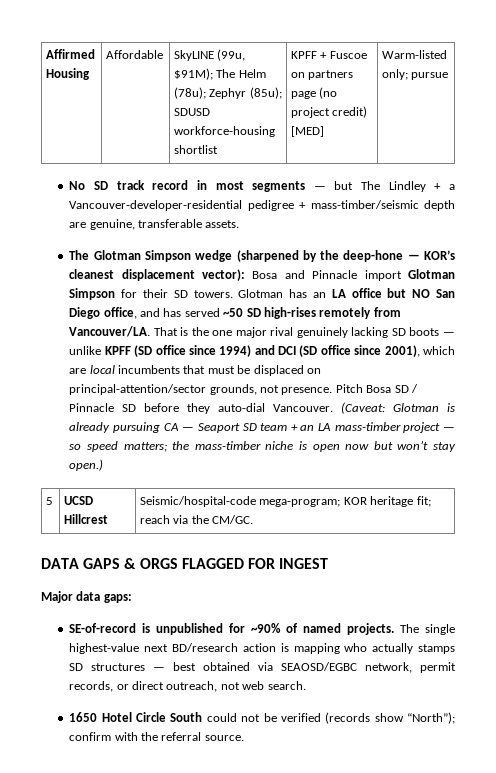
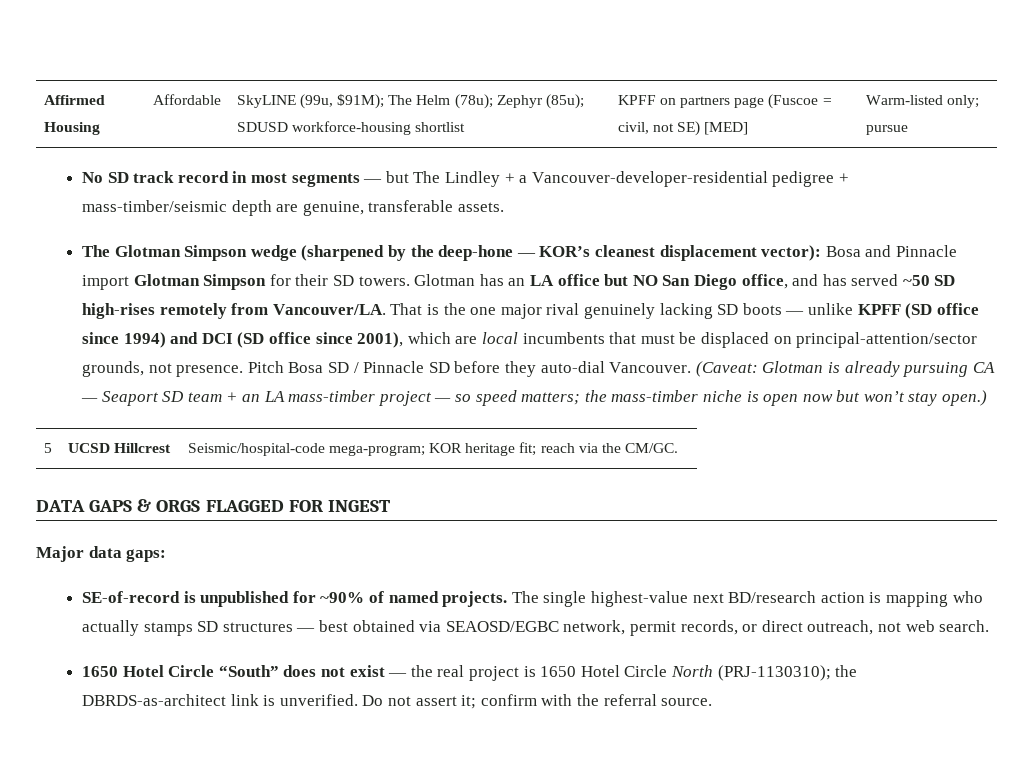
[320,51,367,59] + Fuscoe -> (656, 100) none
[319,87,338,99] [291,106,368,118] (no project credit) -> [768,94,832,109] [617,121,701,136] (Fuscoe = civil, not SE)
[170,712,456,724] South could not be verified (records show “North”); -> [218,665,858,681] [82,694,477,709] “South” does not exist — the real project is 1650 Hotel Circle North (PRJ-1130310); the DBRDS-as-architect link is unverified. Do not assert it;

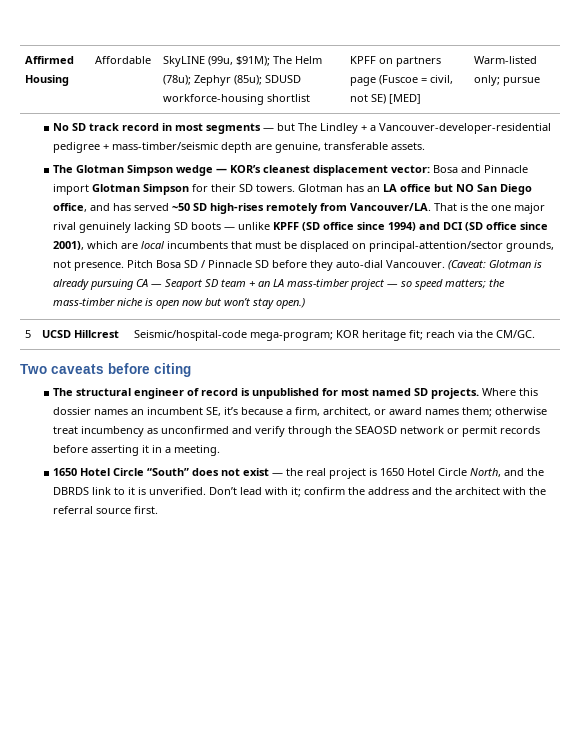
[301,245,514,261] (sharpened by the deep-hone -> (214, 170) none
[761,245,822,261] vector): -> [391,165,431,173] vector:
[36,499,390,512] [36,546,167,562] [82,591,983,607] [82,620,990,636] DATA GAPS & ORGS FLAGGED FOR INGEST // Major data gaps: // SE-of-record is unpublished for ~90% of named projects. The single highest-value next BD/research action is mapping who actually stamps SD structures — best obtained via SEAOSD/EGBC network, permit records, or direct outreach, not web search. -> [20,363,191,377] [53,388,539,399] [53,407,548,417] [53,426,541,437] [53,445,221,456] Two caveats before citing // The structural engineer of record is unpublished for most named SD projects. Where this dossier names an incumbent SE, it’s because a firm, architect, or award names them; otherwise treat incumbency as unconfirmed and verify through the SEAOSD network or permit records before asserting it in a meeting.
[670,665,858,681] [82,694,537,709] North (PRJ-1130310); the DBRDS-as-architect link is unverified. Do not assert it; confirm -> [470,468,545,477] [53,487,501,497] North, and the DBRDS link to it is unverified. Don’t lead with it; confirm the address and the architect
[661,698,713,706] source. -> [96,506,159,514] source first.

